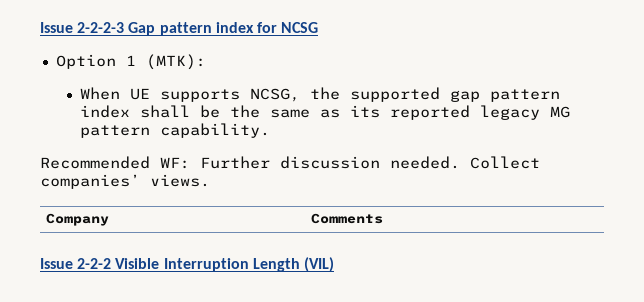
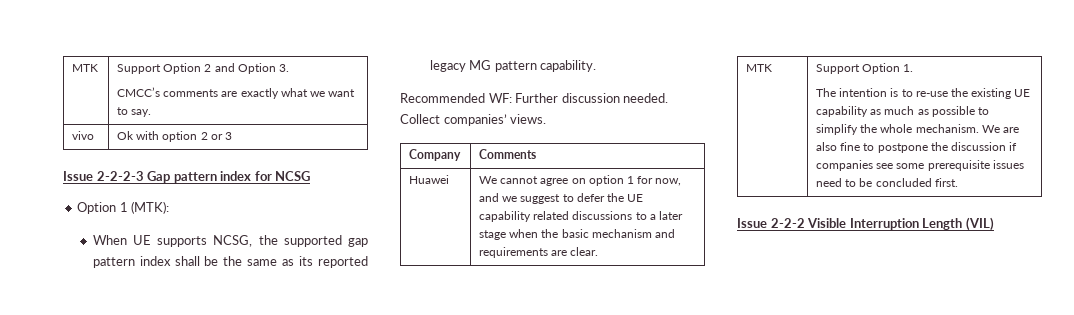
(40, 27) none -> [72,64,99,72] [117,63,289,74] [117,87,355,99] [117,107,152,117] [72,131,95,140] [117,131,232,142] MTK | Support Option 2 and Option 3. // CMCC’s comments are exactly what we want to say. // vivo | Ok with option 2 or 3 //
(384, 218) none -> [409,175,450,184] [479,175,681,186] [479,193,643,204] [479,211,683,222] [479,229,675,240] [479,247,599,258] [746,64,773,72] [816,63,914,74] [816,88,1030,99] [816,106,989,117] [816,124,1019,135] [816,142,1017,153] [816,160,1024,171] [816,178,958,187] // Huawei | We cannot agree on option 1 for now, and we suggest to defer the UE capability related discussions to a later stage when the basic mechanism and requirements are clear. // MTK | Support Option 1. // The intention is to re-use the existing UE capability as much as possible to simplify the whole mechanism. We are also fine to postpone the discussion if companies see some prerequisite issues need to be concluded first.

